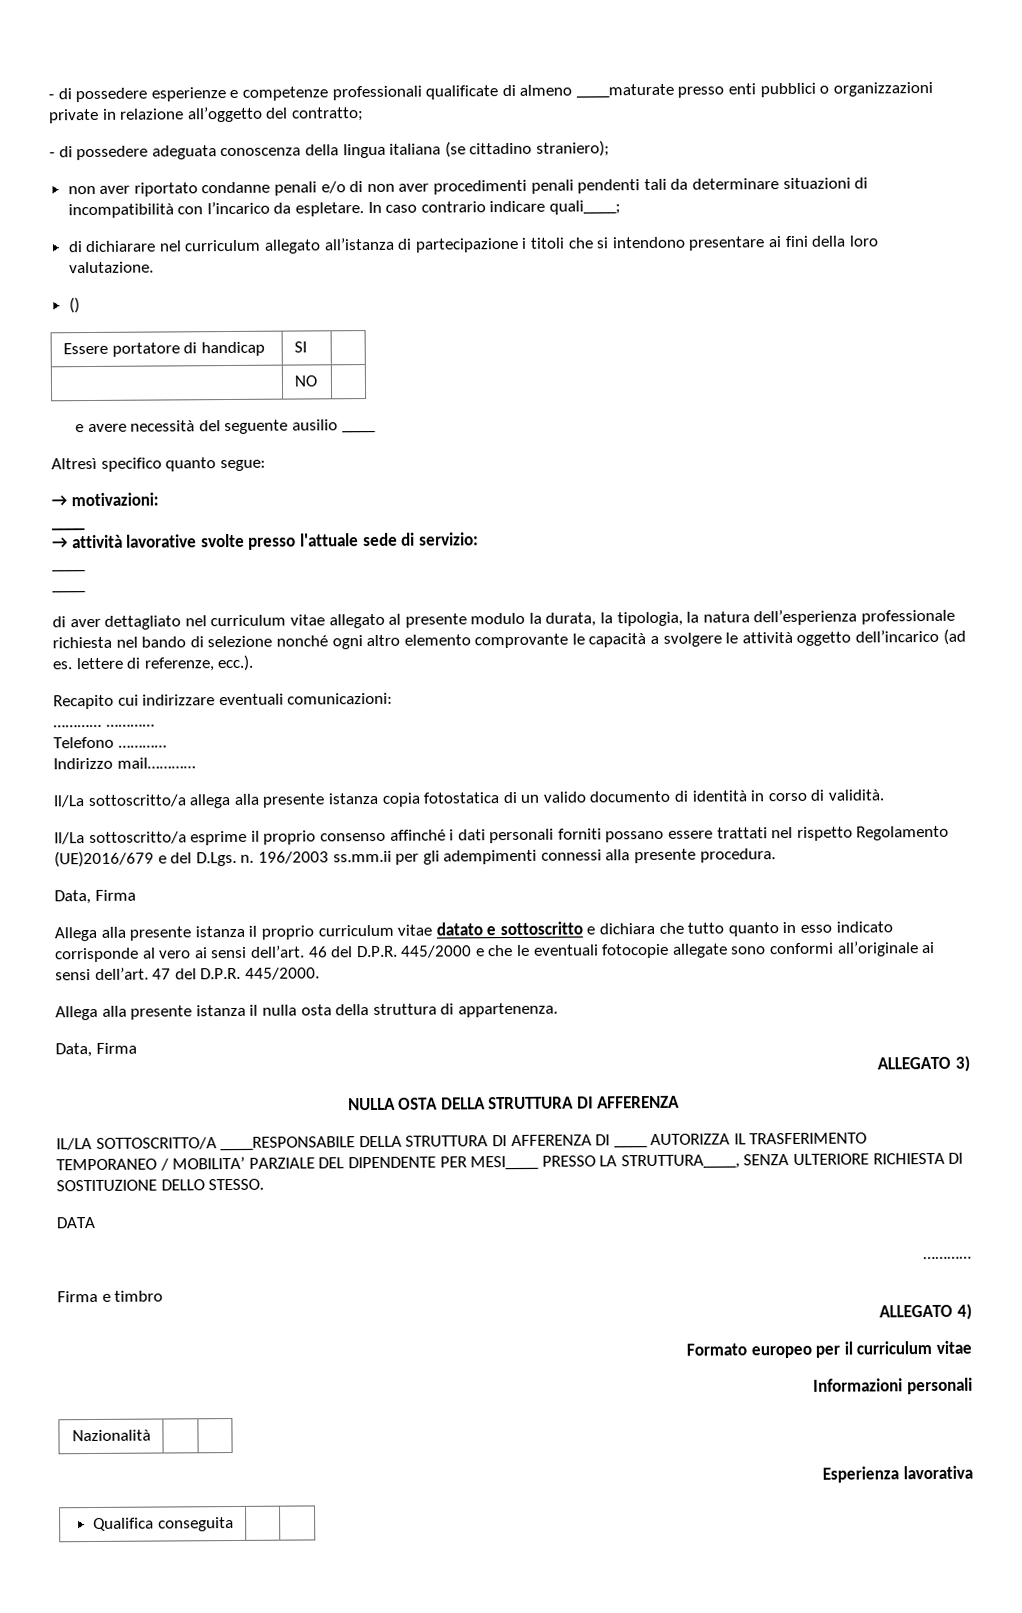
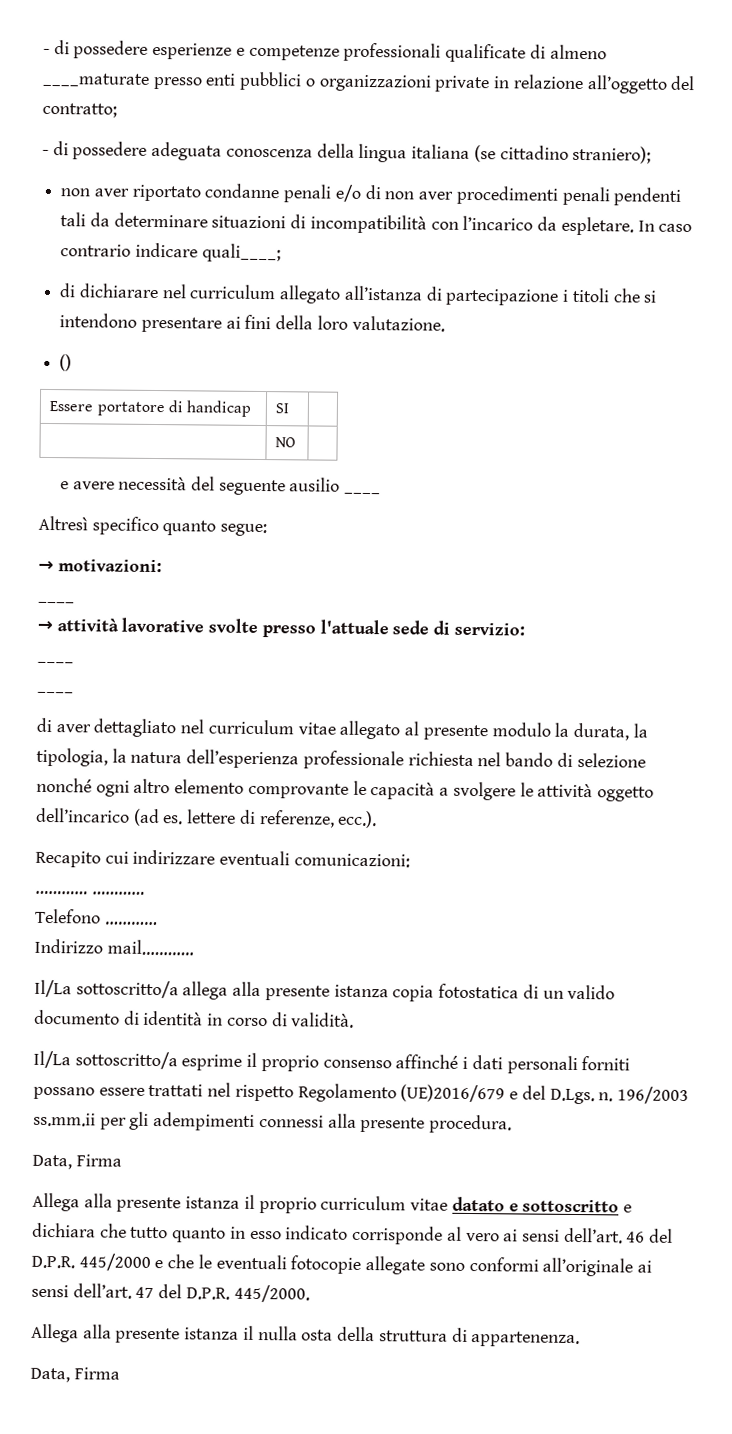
[877,1055,970,1072] [347,1095,681,1111] [56,1132,868,1152] [56,1152,964,1171] [56,1178,265,1192] [56,1216,96,1229] [923,1256,972,1260] [57,1290,164,1303] [879,1303,972,1320] [686,1340,973,1359] [813,1377,973,1395] [72,1429,152,1442] [822,1465,973,1483] [93,1516,235,1532] // ALLEGATO 3) // NULLA OSTA DELLA STRUTTURA DI AFFERENZA // IL/LA SOTTOSCRITTO/A ____RESPONSABILE DELLA STRUTTURA DI AFFERENZA DI ____ AUTORIZZA IL TRASFERIMENTO TEMPORANEO / MOBILITA’ PARZIALE DEL DIPENDENTE PER MESI____ PRESSO LA STRUTTURA____, SENZA ULTERIORE RICHIESTA DI SOSTITUZIONE DELLO STESSO. // DATA // ………… // Firma e timbro // ALLEGATO 4) // Formato europeo per il curriculum vitae // Informazioni personali // Nazionalità | | // Esperienza lavorativa // Qualifica conseguita | | -> (120, 1373) none

